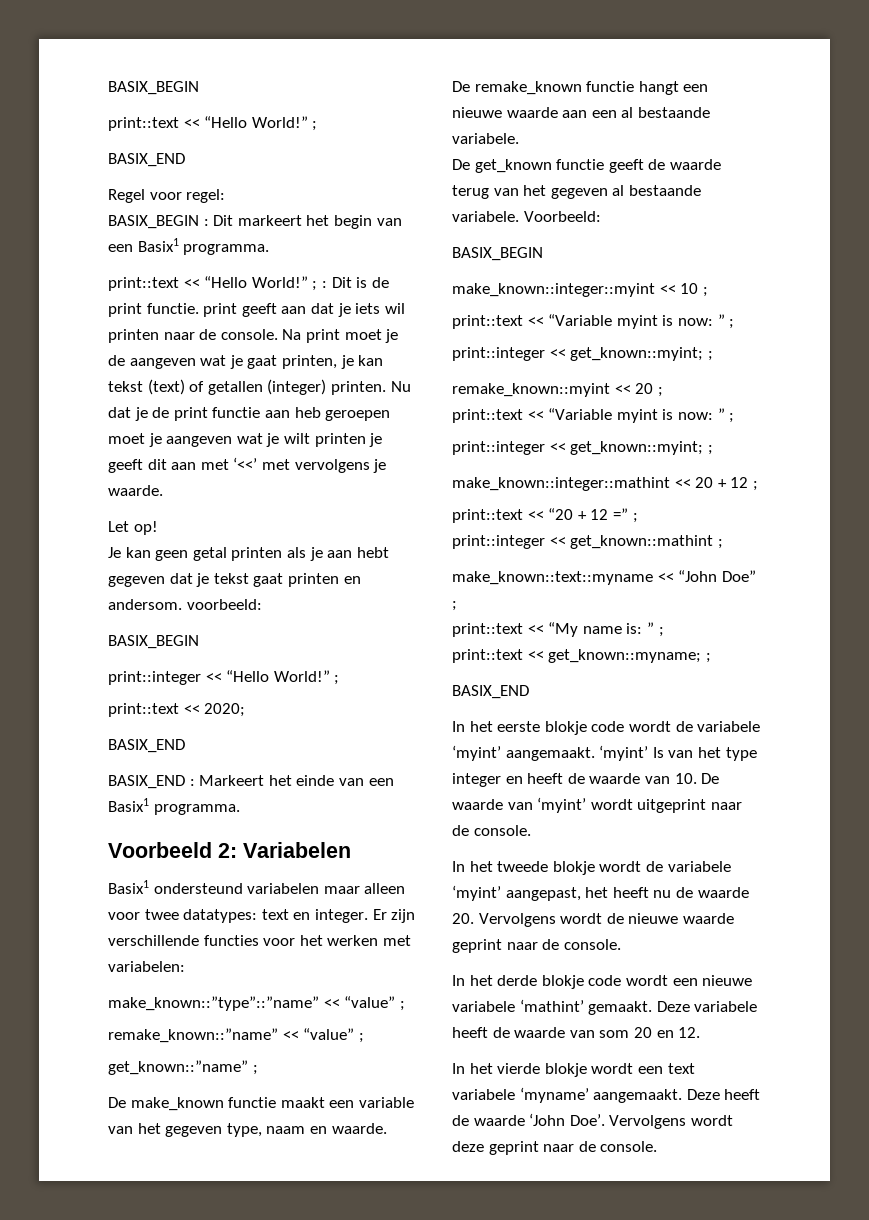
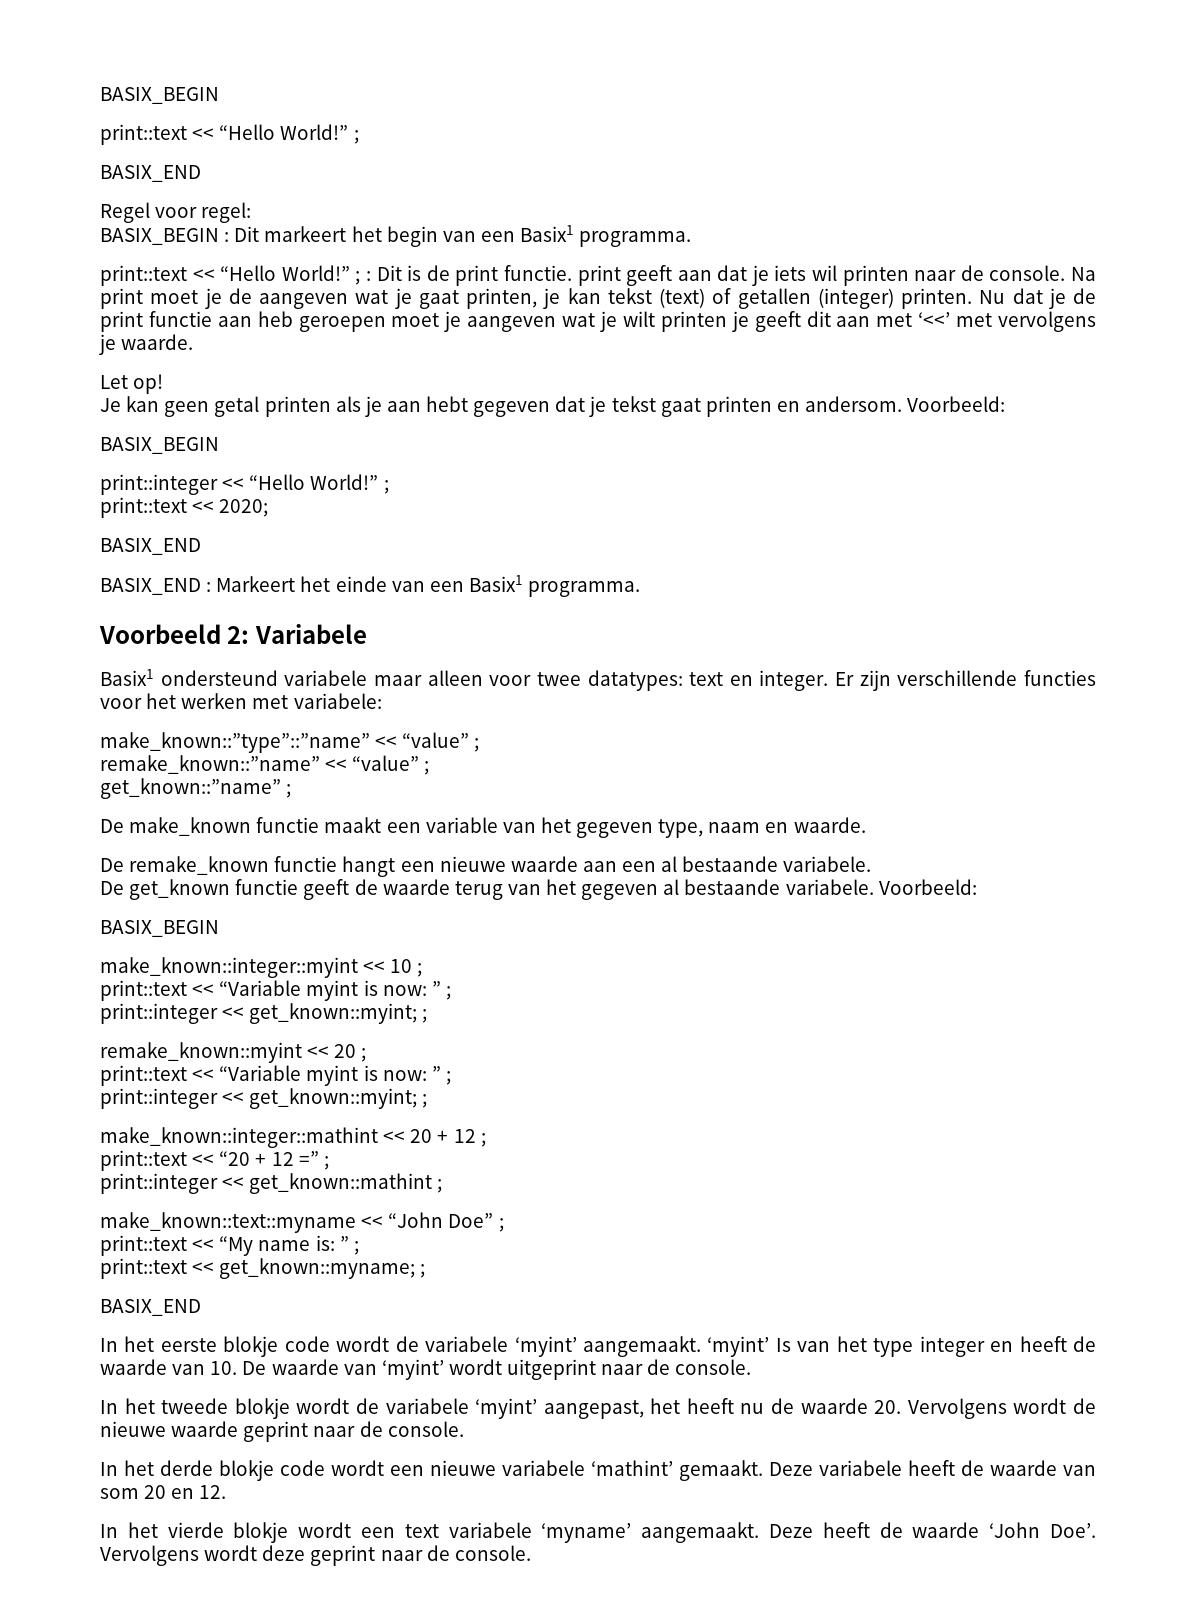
[186,599,262,610] voorbeeld: -> [907,396,1006,412] Voorbeeld:
[243,842,351,858] Variabelen -> [254,624,367,644] Variabele
[247,883,320,894] variabelen -> [284,670,368,686] variabele
[108,961,185,972] variabelen: -> [293,693,382,709] variabele:

